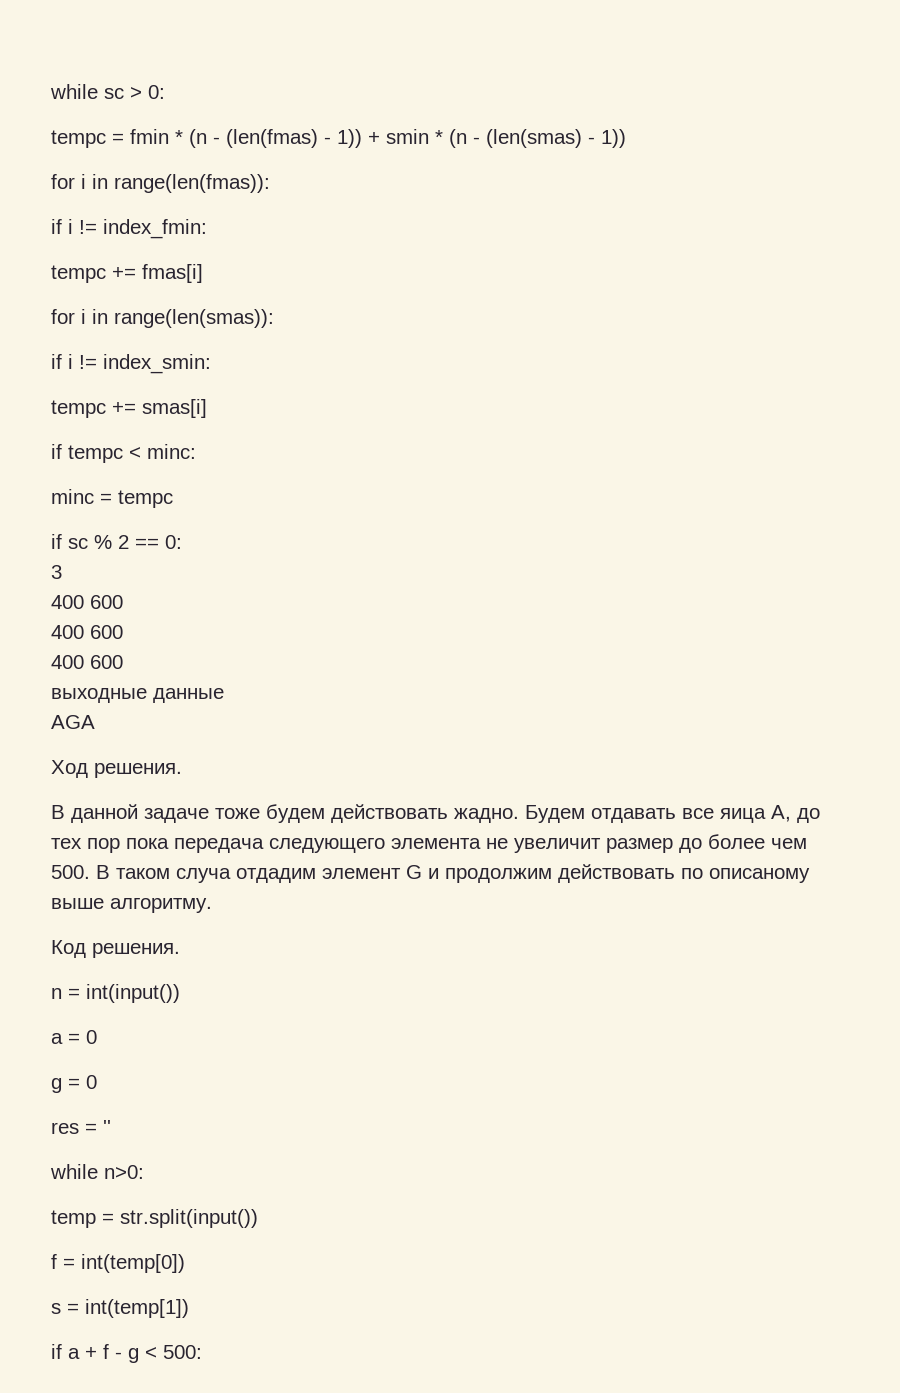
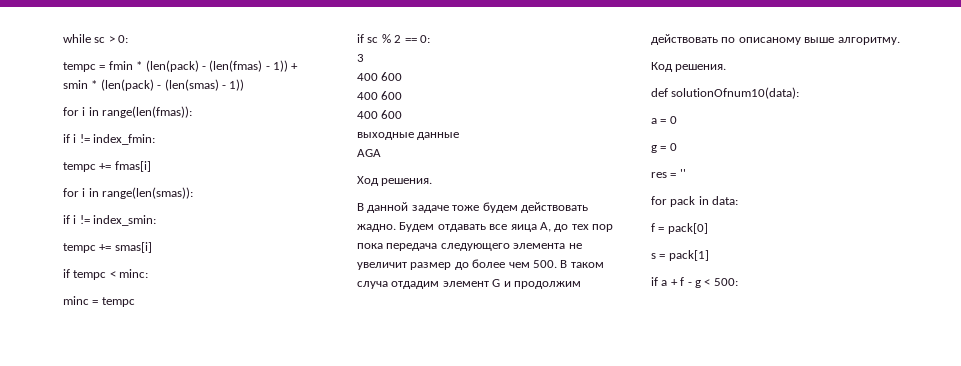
[189,129,207,148] (n -> [145,60,199,72] (len(pack)
[449,129,467,148] (n -> [100,79,154,91] (len(pack)
[51,984,180,1003] n = int(input()) -> [651,87,800,99] def solutionOfnum10(data):
[50,1164,144,1179] [51,1209,258,1228] while n>0: // temp = str.split(input()) -> [651,196,739,207] for pack in data:
[81,1254,185,1273] int(temp[0]) -> [667,223,708,234] pack[0]
[85,1299,189,1318] int(temp[1]) -> [668,250,709,261] pack[1]

